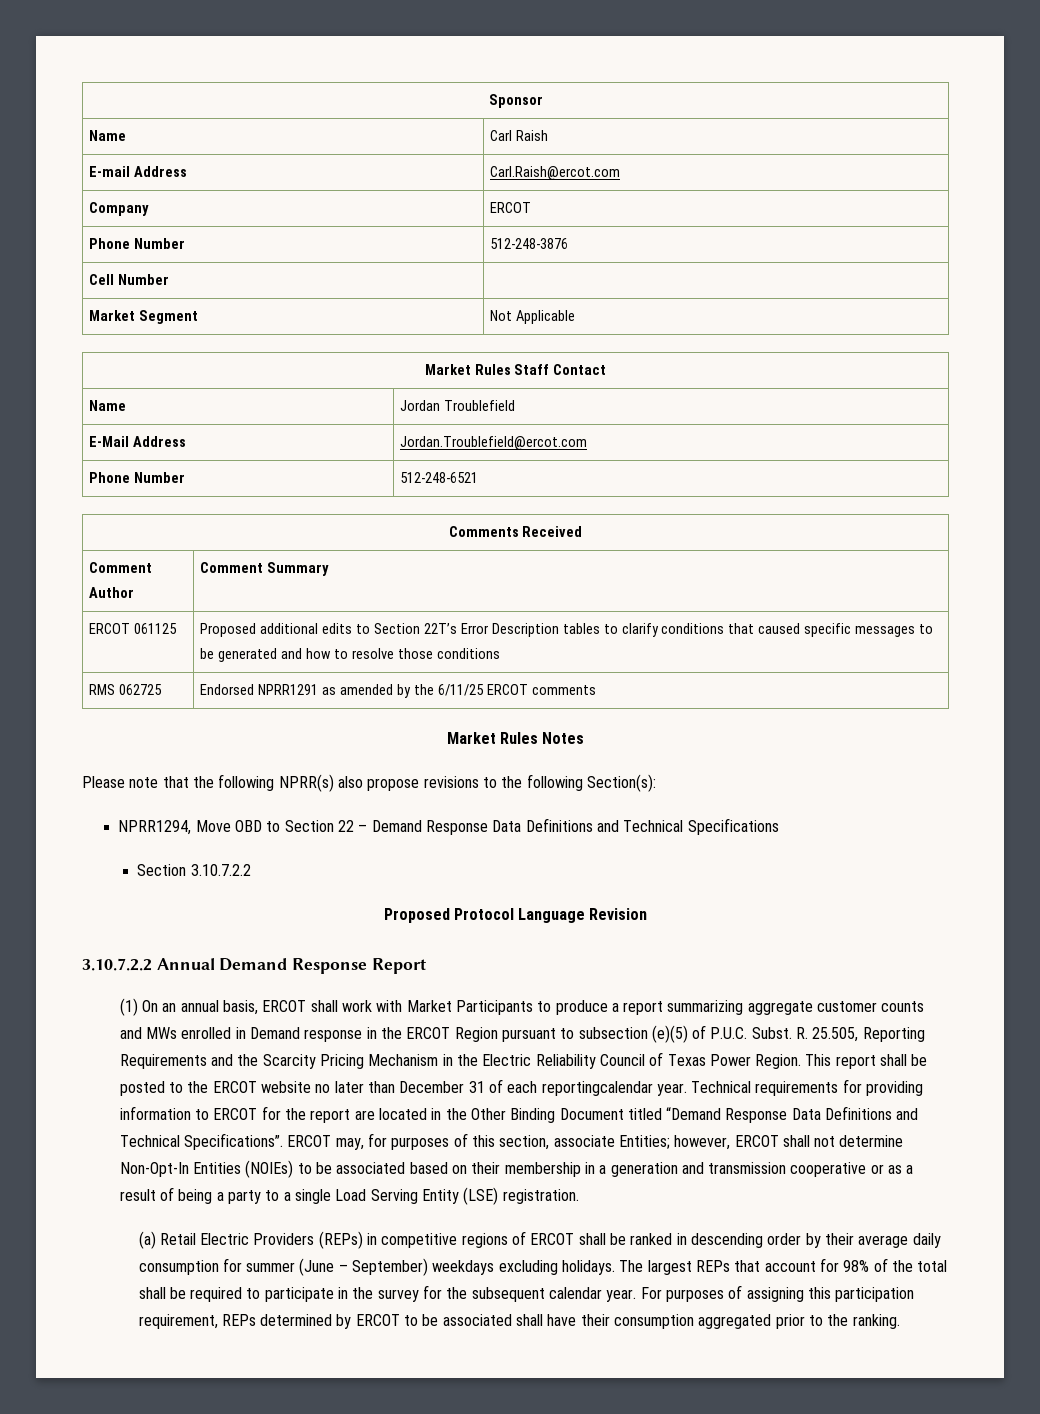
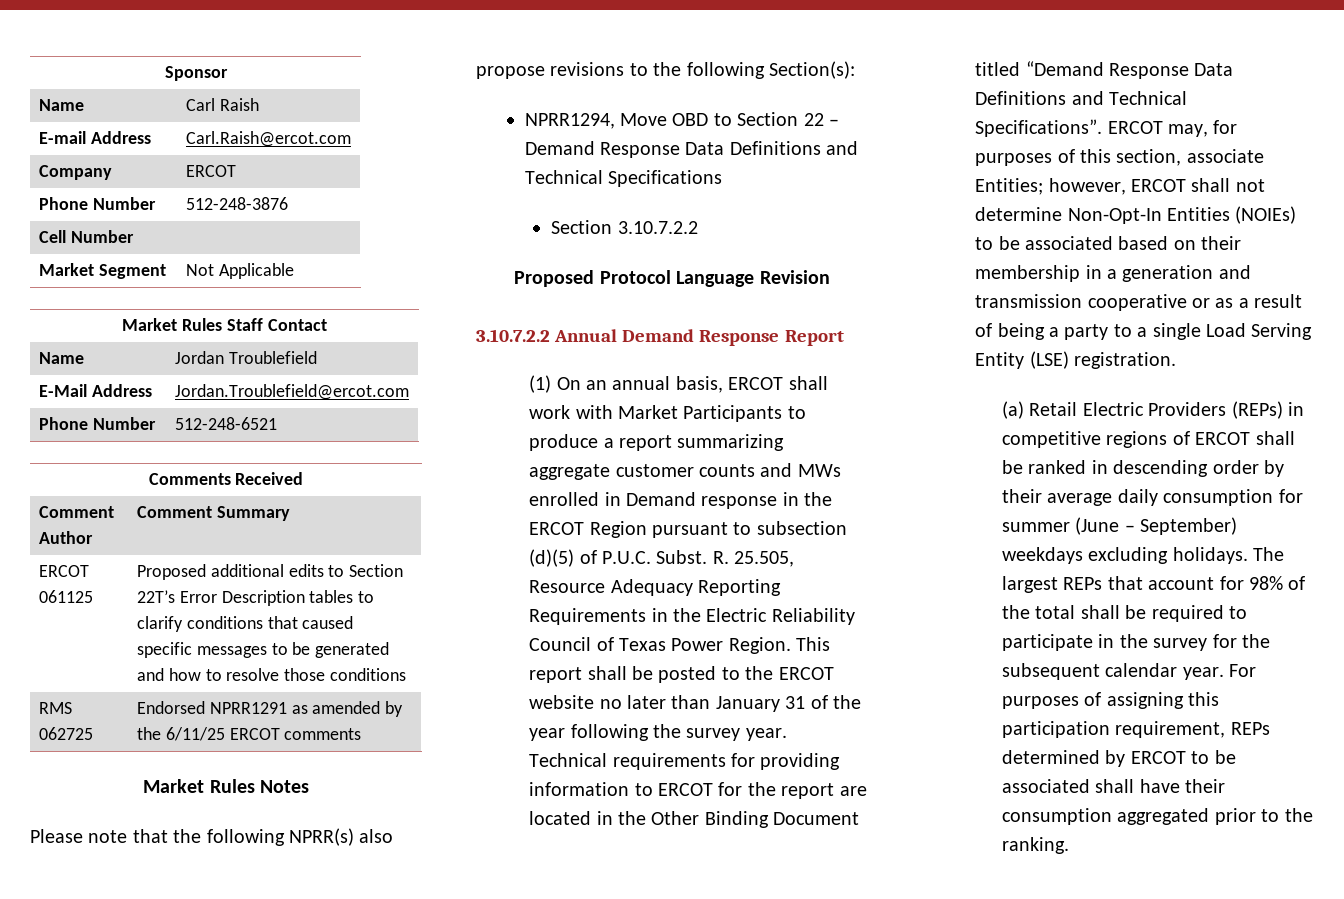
[651,1025,688,1043] (e)(5) -> [529,549,575,567] (d)(5)
[862,1027,925,1042] [119,1054,439,1069] Reporting Requirements and the Scarcity Pricing Mechanism -> [529,579,782,596] [529,608,647,625] Resource Adequacy Reporting Requirements
[399,1081,465,1093] December -> [715,696,780,712] January
[507,1081,653,1096] each reportingcalendar -> [833,695,862,709] [529,724,741,741] the year following the survey

